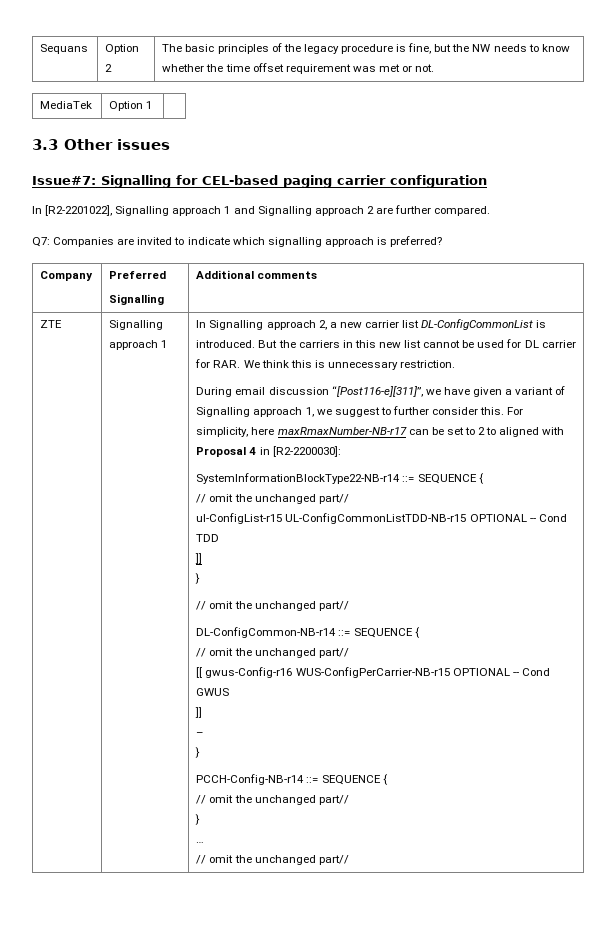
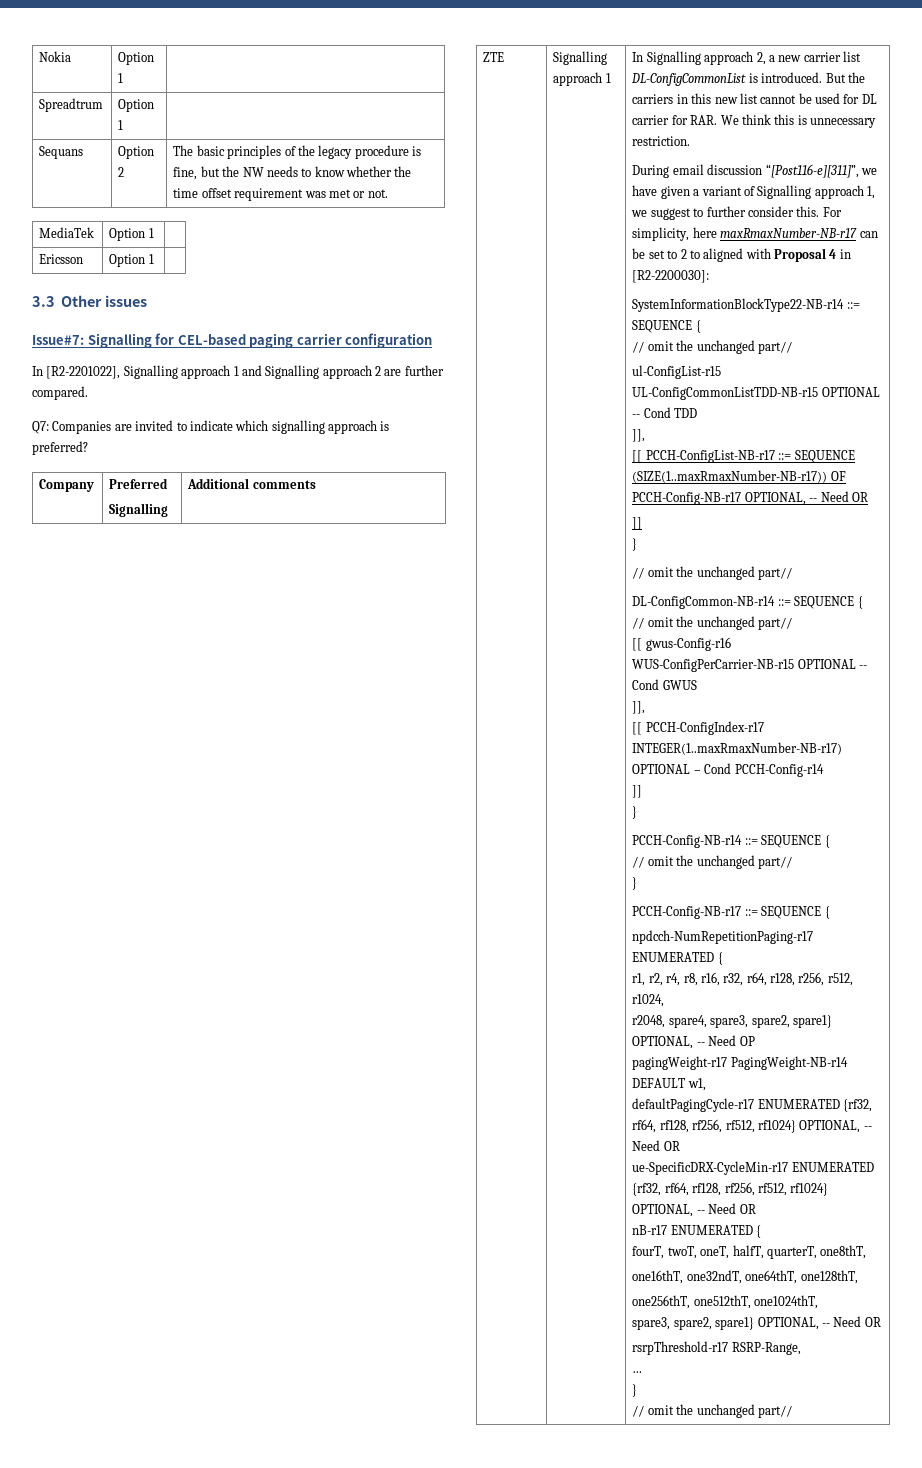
(40, 49) none -> [39,51,72,62] [118,52,155,65] [118,73,124,83] [39,98,104,112] [118,99,155,112] [118,120,124,130] Nokia | Option 1 | // Spreadtrum | Option 1 | //
(153, 105) none -> [39,254,84,264] [109,254,154,267] // Ericsson | Option 1 |
(220, 538) none -> [632,429,646,442] [632,450,855,463] [632,470,846,483] [632,491,868,505] // ]], // [[ PCCH-ConfigList-NB-r17 ::= SEQUENCE (SIZE(1..maxRmaxNumber-NB-r17)) OF PCCH-Config-NB-r17 OPTIONAL, -- Need OR
[195,707,203,718] [196,732,205,736] // ]] // – -> [632,701,646,714] [632,721,764,735] [632,742,843,755] [632,763,824,777] [632,785,643,798] // ]], // [[ PCCH-ConfigIndex-r17 INTEGER(1..maxRmaxNumber-NB-r17) OPTIONAL – Cond PCCH-Config-r14 // ]]
(201, 819) none -> [632,906,830,919] [632,930,814,944] [632,952,723,965] [632,972,853,986] [632,994,665,1007] [632,1015,832,1028] [632,1035,755,1049] [632,1056,848,1070] [632,1078,706,1091] [632,1098,873,1112] [632,1119,872,1133] [632,1140,680,1151] [632,1161,874,1175] [632,1182,829,1196] [632,1203,756,1217] [632,1225,762,1238] [632,1245,867,1259] [632,1270,858,1284] [632,1295,819,1309] [632,1316,881,1330] [632,1341,801,1355] // PCCH-Config-NB-r17 ::= SEQUENCE { // npdcch-NumRepetitionPaging-r17 ENUMERATED { // r1, r2, r4, r8, r16, r32, r64, r128, r256, r512, r1024, // r2048, spare4, spare3, spare2, spare1} OPTIONAL, -- Need OP // pagingWeight-r17 PagingWeight-NB-r14 DEFAULT w1, // defaultPagingCycle-r17 ENUMERATED {rf32, rf64, rf128, rf256, rf512, rf1024} OPTIONAL, -- Need OR // ue-SpecificDRX-CycleMin-r17 ENUMERATED {rf32, rf64, rf128, rf256, rf512, rf1024} OPTIONAL, -- Need OR // nB-r17 ENUMERATED { // fourT, twoT, oneT, halfT, quarterT, one8thT, // one16thT, one32ndT, one64thT, one128thT, // one256thT, one512thT, one1024thT, // spare3, spare2, spare1} OPTIONAL, -- Need OR // rsrpThreshold-r17 RSRP-Range,
(205, 842) none -> [632,1384,638,1397] // }

